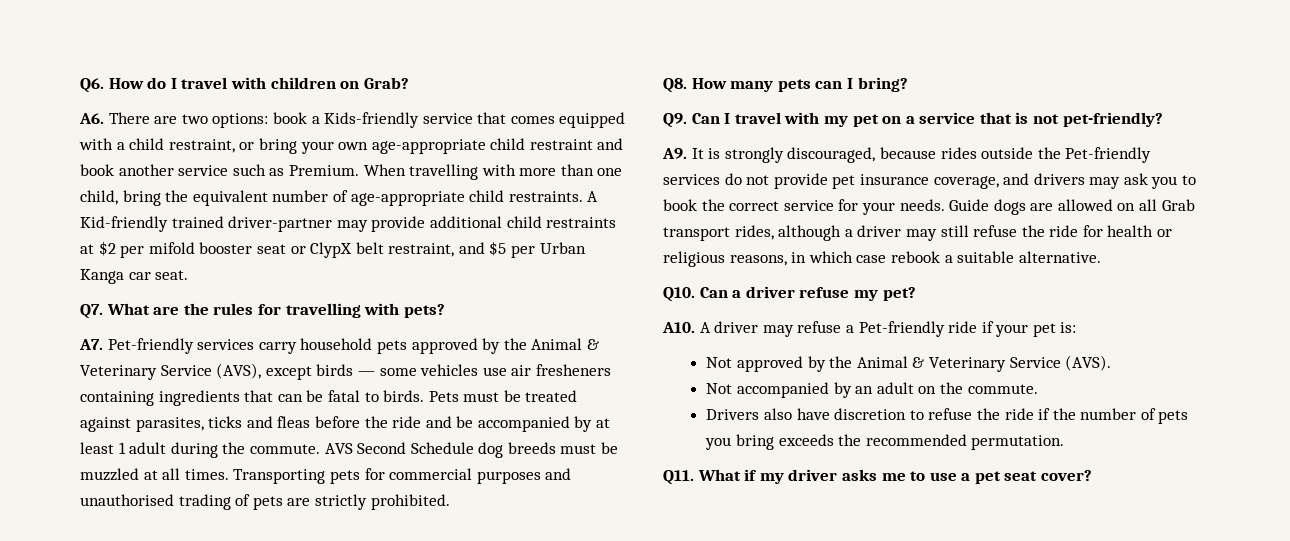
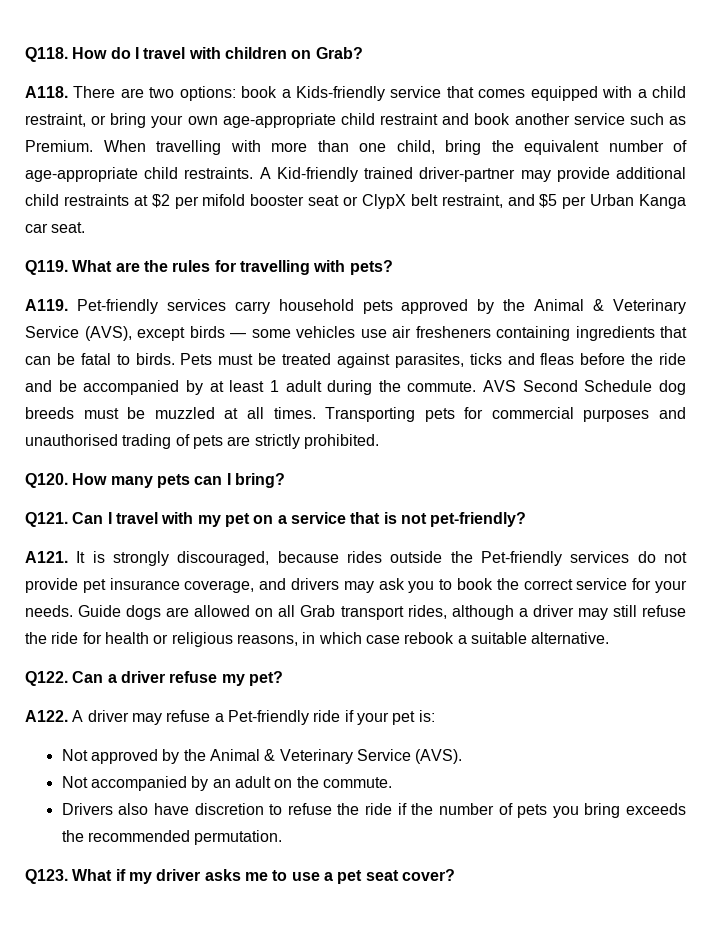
[80,78,104,93] Q6. -> [25,47,68,62] Q118.
[79,113,104,124] A6. -> [25,86,68,98] A118.
[80,304,103,319] Q7. -> [25,260,68,275] Q119.
[79,339,103,350] A7. -> [25,299,68,311] A119.
[663,78,687,93] Q8. -> [25,473,68,488] Q120.
[663,113,687,128] Q9. -> [25,512,68,527] Q121.
[662,148,687,159] A9. -> [25,551,68,563] A121.
[663,287,695,302] Q10. -> [25,671,68,686] Q122.
[662,322,695,333] A10. -> [25,710,68,722] A122.
[663,470,694,485] Q11. -> [25,869,68,884] Q123.

